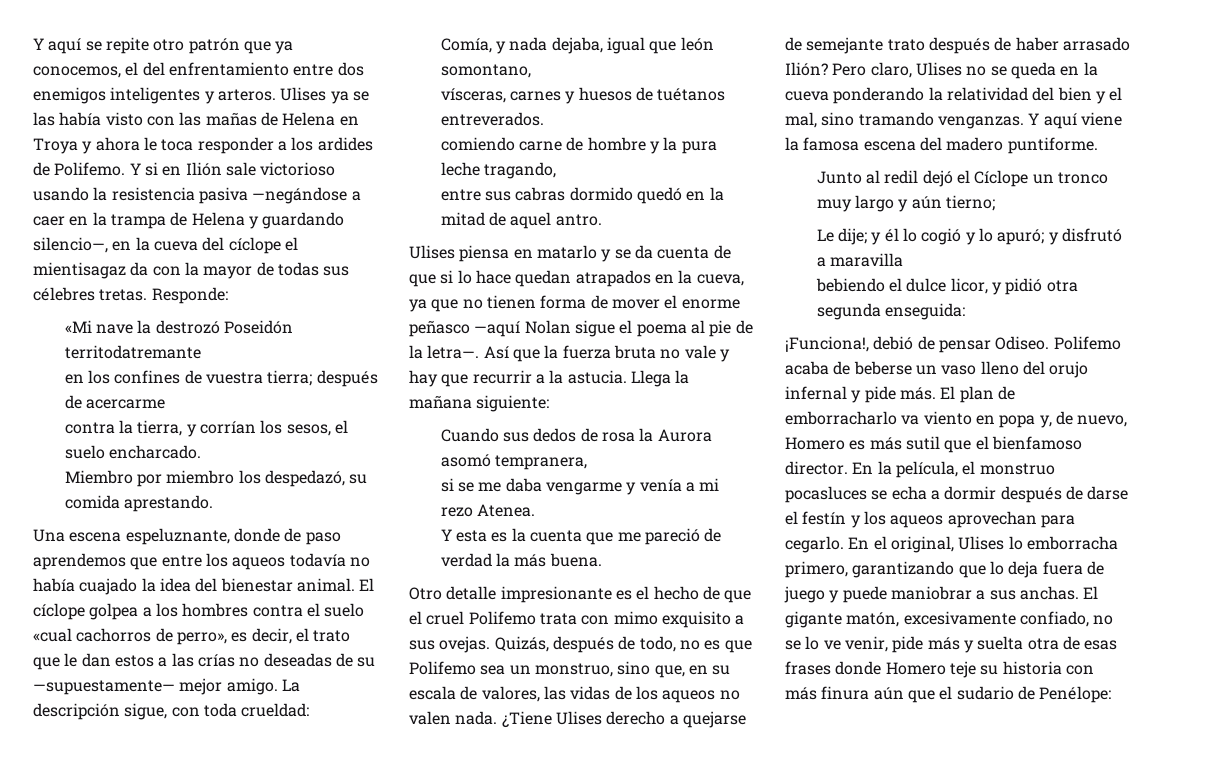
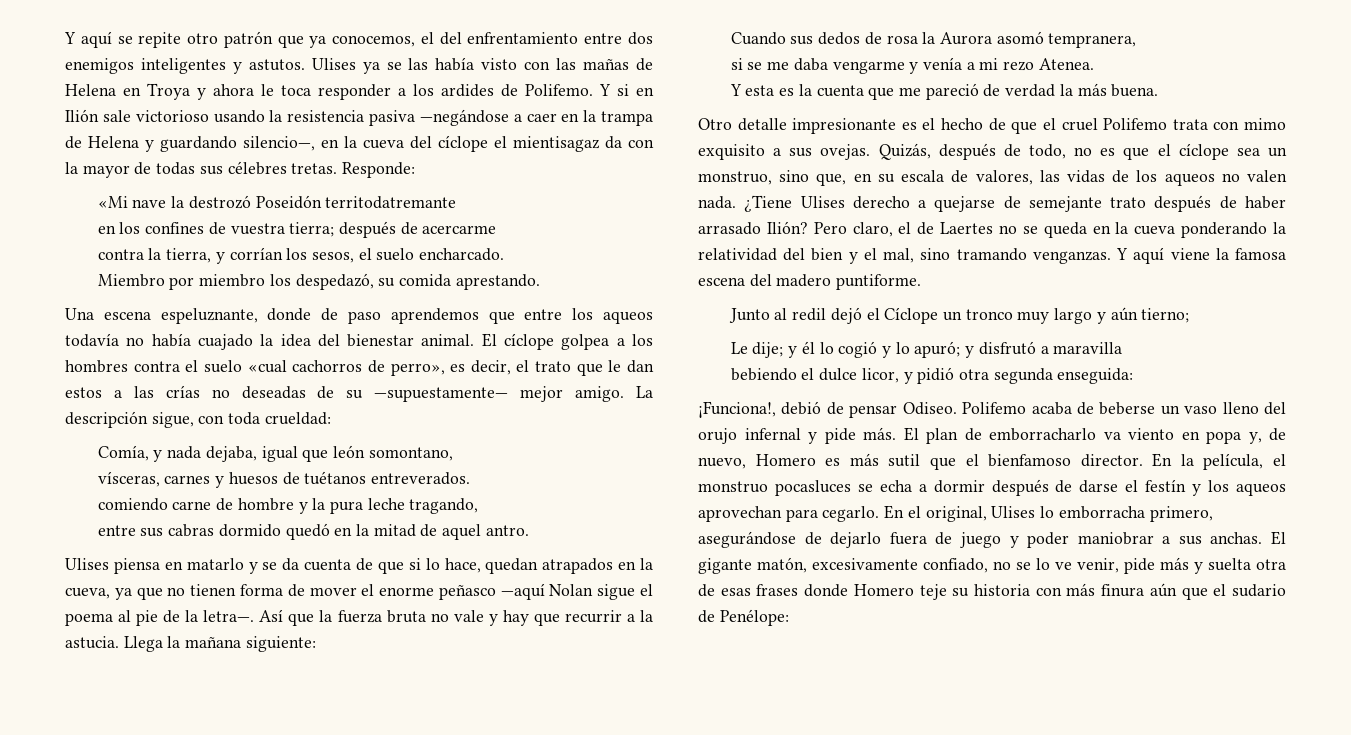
[217,89,276,101] arteros. -> [248,59,305,71] astutos.
[475,270,511,284] hace -> [444,558,481,573] hace,
[409,661,476,675] Polifemo -> [1157,143,1229,160] el cíclope
[915,62,962,76] Ulises -> [898,222,994,235] el de Laertes
[852,561,1039,578] garantizando que lo deja -> [698,531,882,548] asegurándose de dejarlo
[842,586,887,603] puede -> [1027,532,1070,548] poder

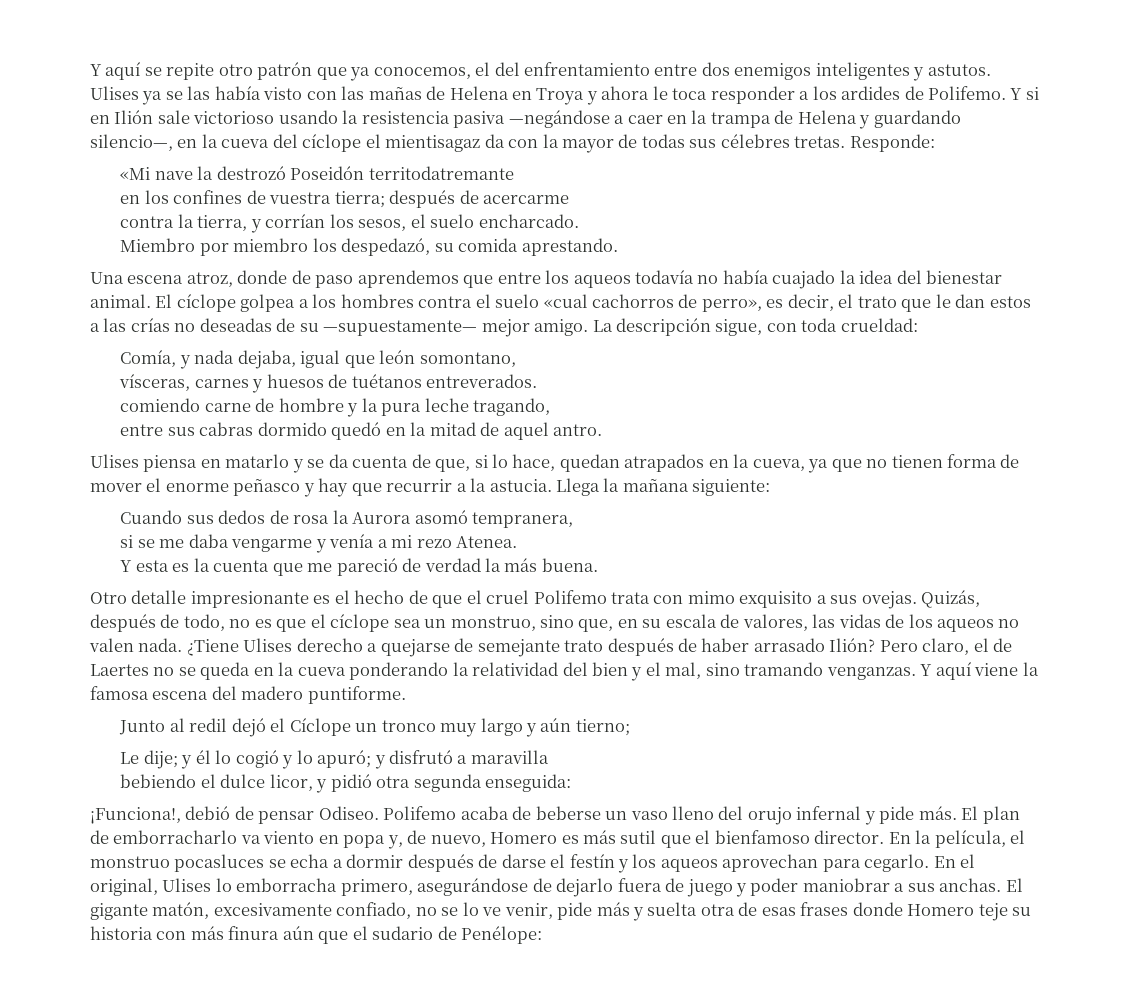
[160,308,258,324] espeluznante, -> [186,272,233,287] atroz,
[377,561,404,574] que -> [435,459,471,472] que,
[500,583,653,600] [65,609,484,626] —aquí Nolan sigue el poema al pie de la letra—. Así que la fuerza bruta no vale -> (301, 487) none

